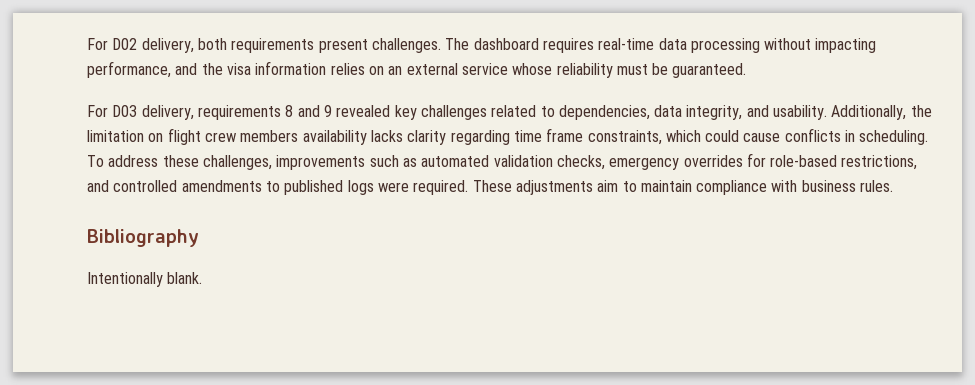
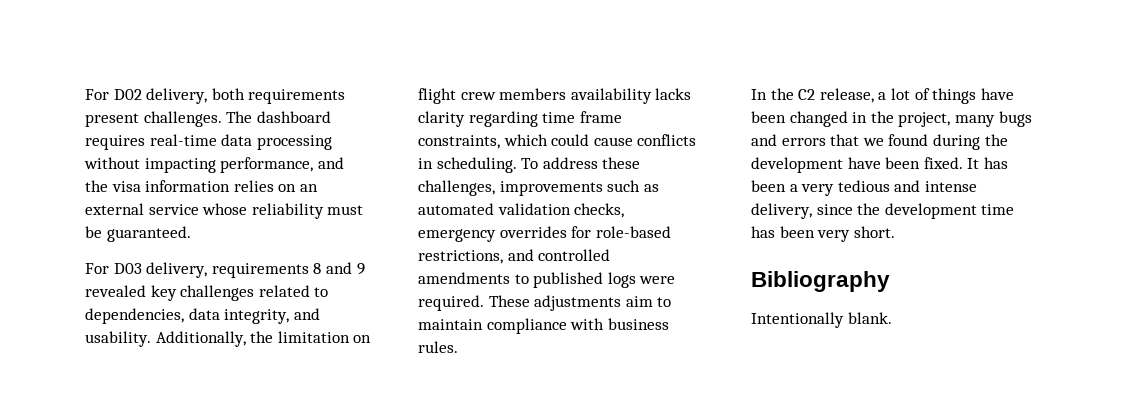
(894, 186) none -> [751,88,1014,104] [751,111,1032,127] [751,134,1008,150] [751,157,1008,173] [751,180,977,196] [751,203,1015,219] [751,226,895,242] // In the C2 release, a lot of things have been changed in the project, many bugs and errors that we found during the development have been fixed. It has been a very tedious and intense delivery, since the development time has been very short.

